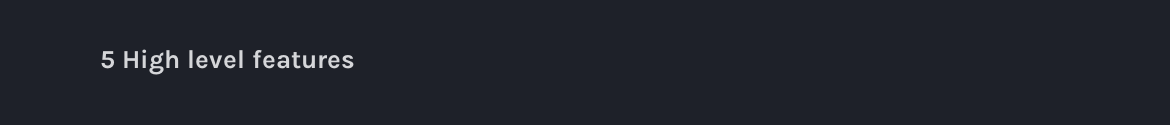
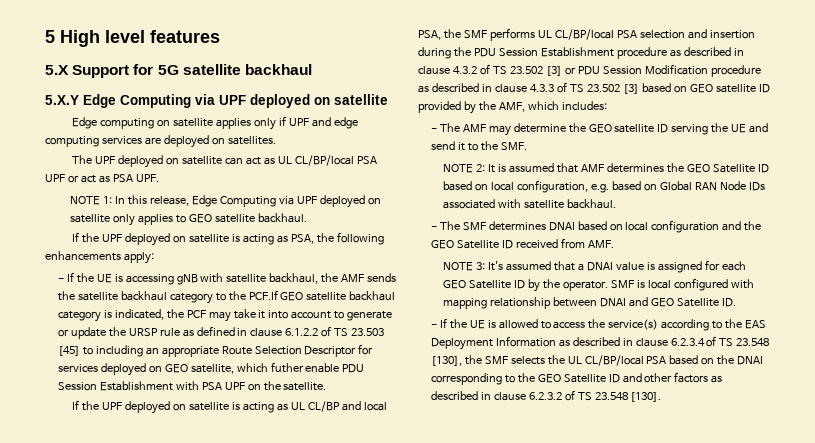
(356, 59) none -> [45,64,312,78] [45,94,388,108] [71,116,358,130] [45,135,276,148] [71,155,377,168] [45,174,159,183] [70,195,382,208] [70,213,308,226] [71,232,384,246] [45,251,154,264] [57,272,397,285] [57,290,396,304] [57,309,393,322] [57,326,385,339] [57,344,374,357] [57,362,365,376] [57,381,327,391] [71,400,387,414] [418,28,755,41] [418,47,744,59] [418,64,761,77] [418,82,770,94] [418,101,607,114] [430,123,769,136] [430,141,527,151] [443,163,770,173] [443,180,766,193] [443,199,617,209] [430,220,762,233] [430,238,614,249] [443,260,747,273] [443,278,755,292] [443,297,737,309] [430,318,767,331] [430,336,770,350] [430,355,764,366] [430,372,723,385] [430,390,662,402] // 5.X Support for 5G satellite backhaul // 5.X.Y Edge Computing via UPF deployed on satellite // Edge computing on satellite applies only if UPF and edge computing services are deployed on satellites. // The UPF deployed on satellite can act as UL CL/BP/local PSA UPF or act as PSA UPF. // NOTE 1: In this release, Edge Computing via UPF deployed on satellite only applies to GEO satellite backhaul. // If the UPF deployed on satellite is acting as PSA, the following enhancements apply: // - If the UE is accessing gNB with satellite backhaul, the AMF sends the satellite backhaul category to the PCF.If GEO satellite backhaul category is indicated, the PCF may take it into account to generate or update the URSP rule as defined in clause 6.1.2.2 of TS 23.503 [45] to including an appropriate Route Selection Descriptor for services deployed on GEO satellite, which futher enable PDU Session Establishment with PSA UPF on the satellite. // If the UPF deployed on satellite is acting as UL CL/BP and local PSA, the SMF performs UL CL/BP/local PSA selection and insertion during the PDU Session Establishment procedure as described in clause 4.3.2 of TS 23.502 [3] or PDU Session Modification procedure as described in clause 4.3.3 of TS 23.502 [3] based on GEO satellite ID provided by the AMF, which includes: // - The AMF may determine the GEO satellite ID serving the UE and send it to the SMF. // NOTE 2: It is assumed that AMF determines the GEO Satellite ID based on local configuration, e.g. based on Global RAN Node IDs associated with satellite backhaul. // - The SMF determines DNAI based on local configuration and the GEO Satellite ID received from AMF. // NOTE 3: It's assumed that a DNAI value is assigned for each GEO Satellite ID by the operator. SMF is local configured with mapping relationship between DNAI and GEO Satellite ID. // - If the UE is allowed to access the service(s) according to the EAS Deployment Information as described in clause 6.2.3.4 of TS 23.548 [130], the SMF selects the UL CL/BP/local PSA based on the DNAI corresponding to the GEO Satellite ID and other factors as described in clause 6.2.3.2 of TS 23.548 [130].

